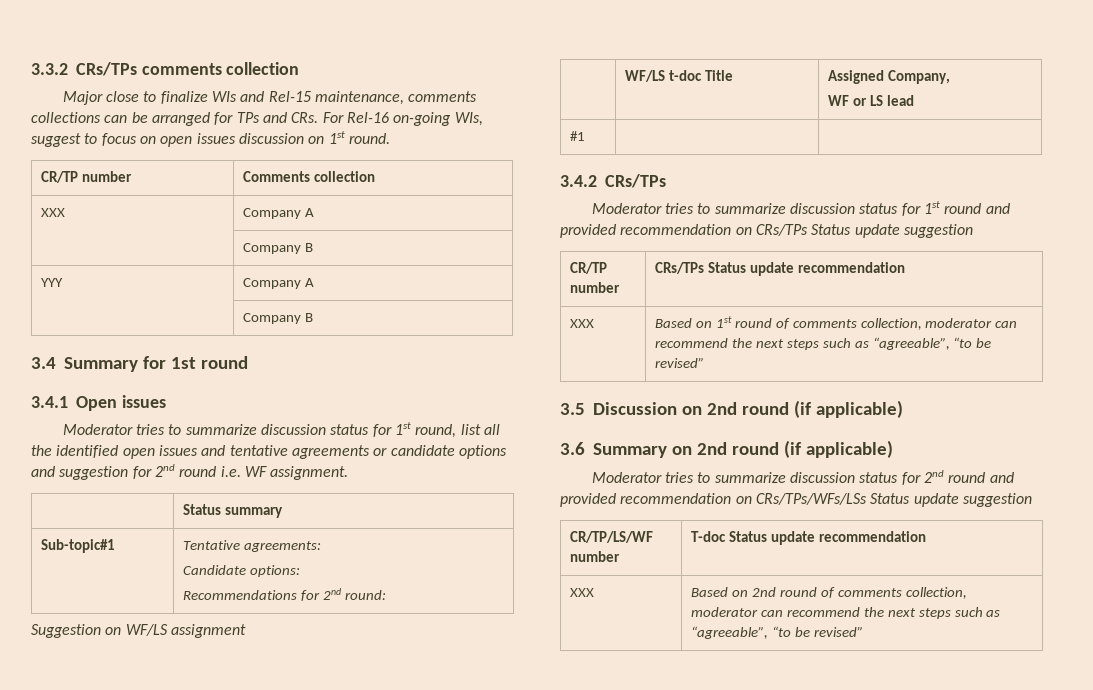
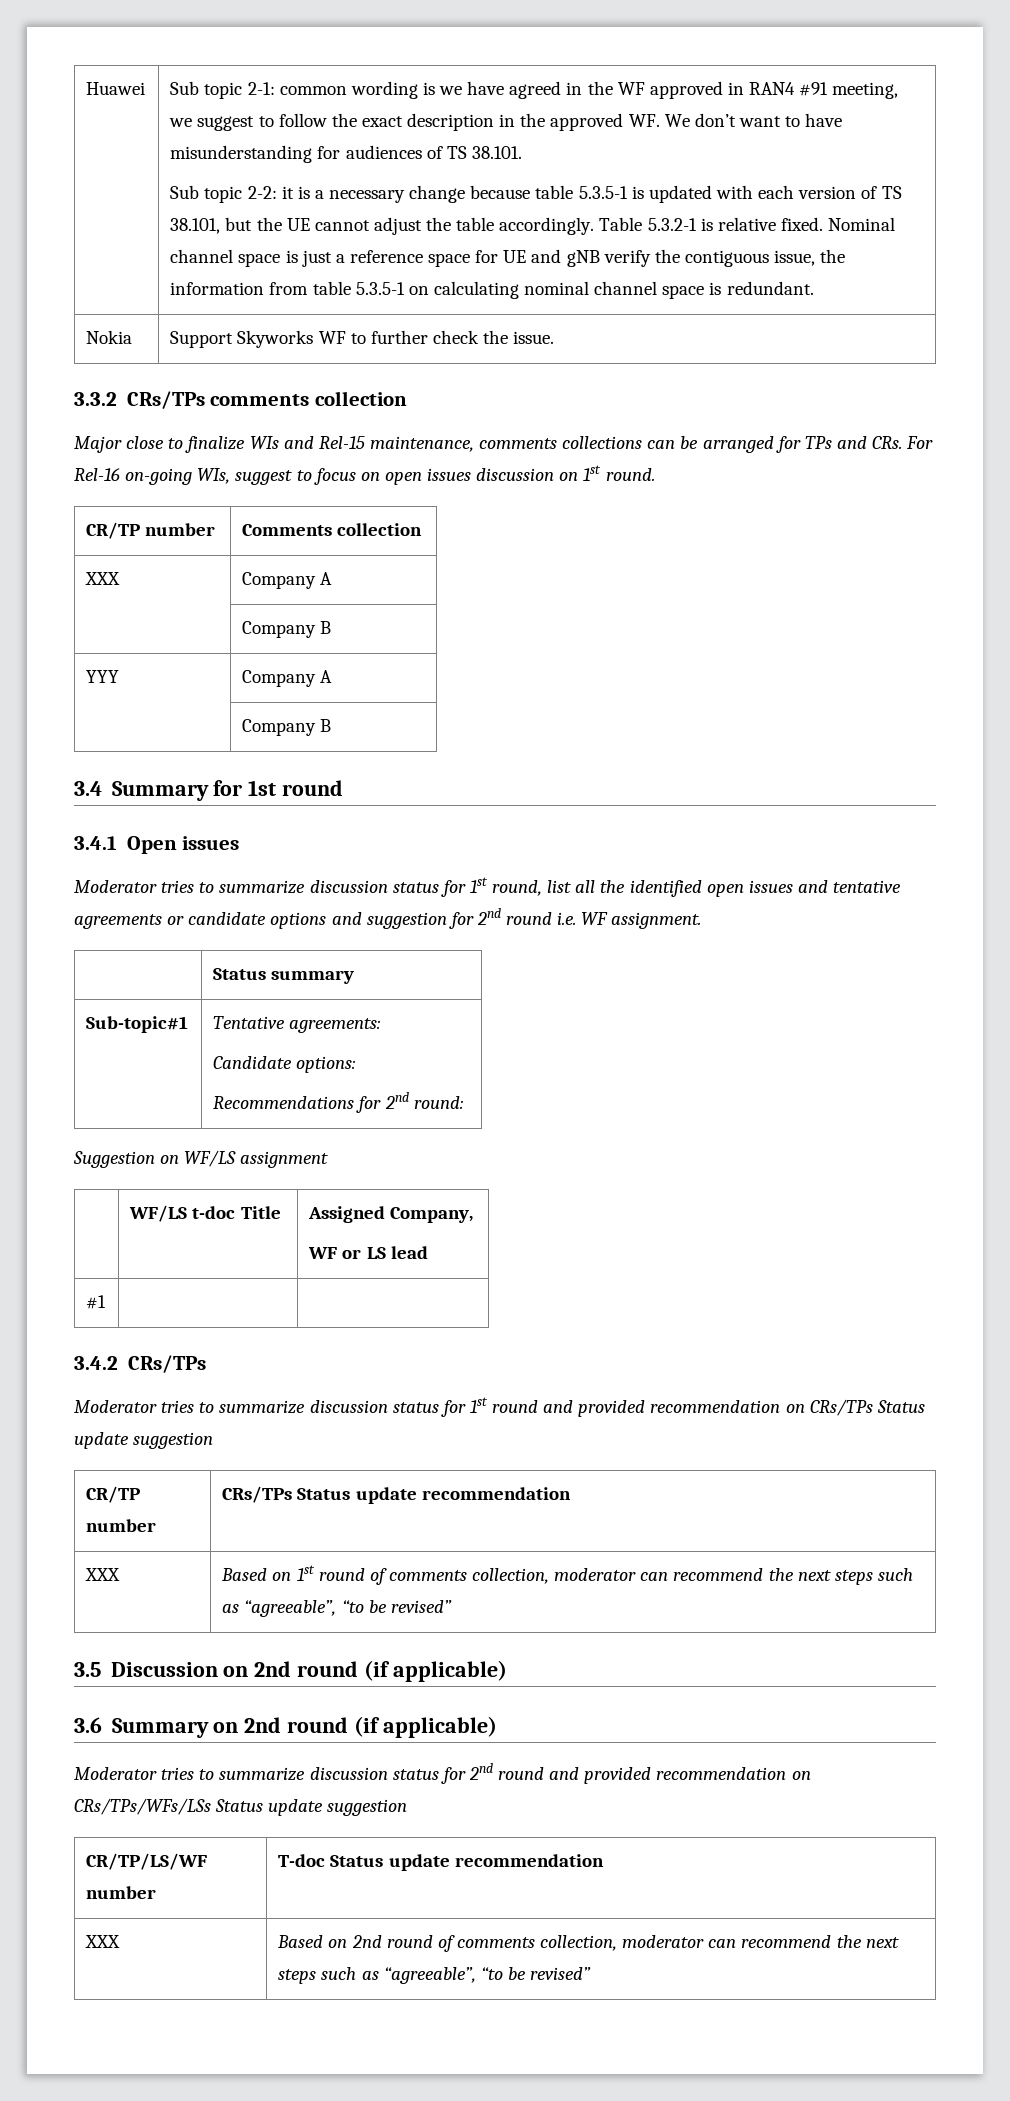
(31, 69) none -> [86,82,146,95] [170,81,899,99] [169,113,843,131] [170,145,522,163] [170,185,902,203] [170,217,896,235] [170,249,846,267] [170,281,814,299] [86,330,133,344] [170,330,555,348] Huawei | Sub topic 2-1: common wording is we have agreed in the WF approved in RAN4 #91 meeting, we suggest to follow the exact description in the approved WF. We don’t want to have misunderstanding for audiences of TS 38.101. // Sub topic 2-2: it is a necessary change because table 5.3.5-1 is updated with each version of TS 38.101, but the UE cannot adjust the table accordingly. Table 5.3.2-1 is relative fixed. Nominal channel space is just a reference space for UE and gNB verify the contiguous issue, the information from table 5.3.5-1 on calculating nominal channel space is redundant. // Nokia | Support Skyworks WF to further check the issue. //

